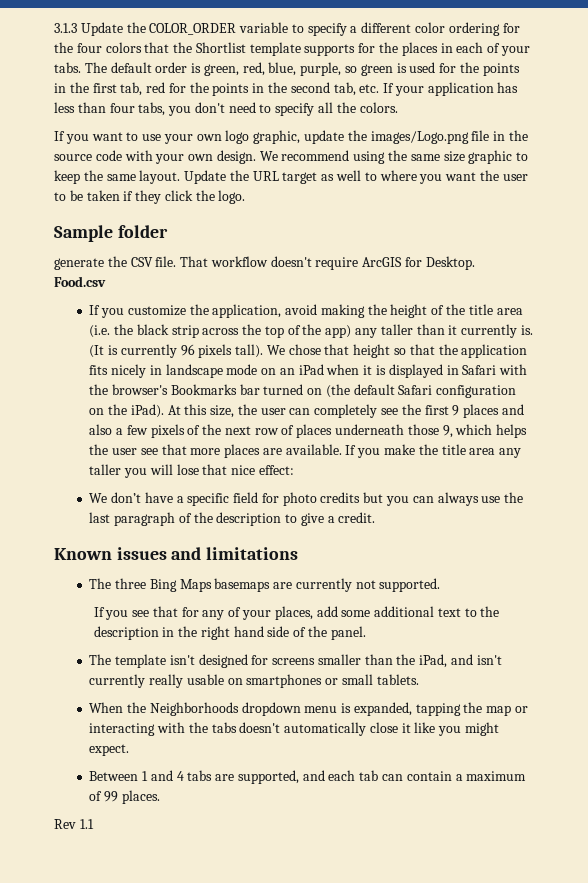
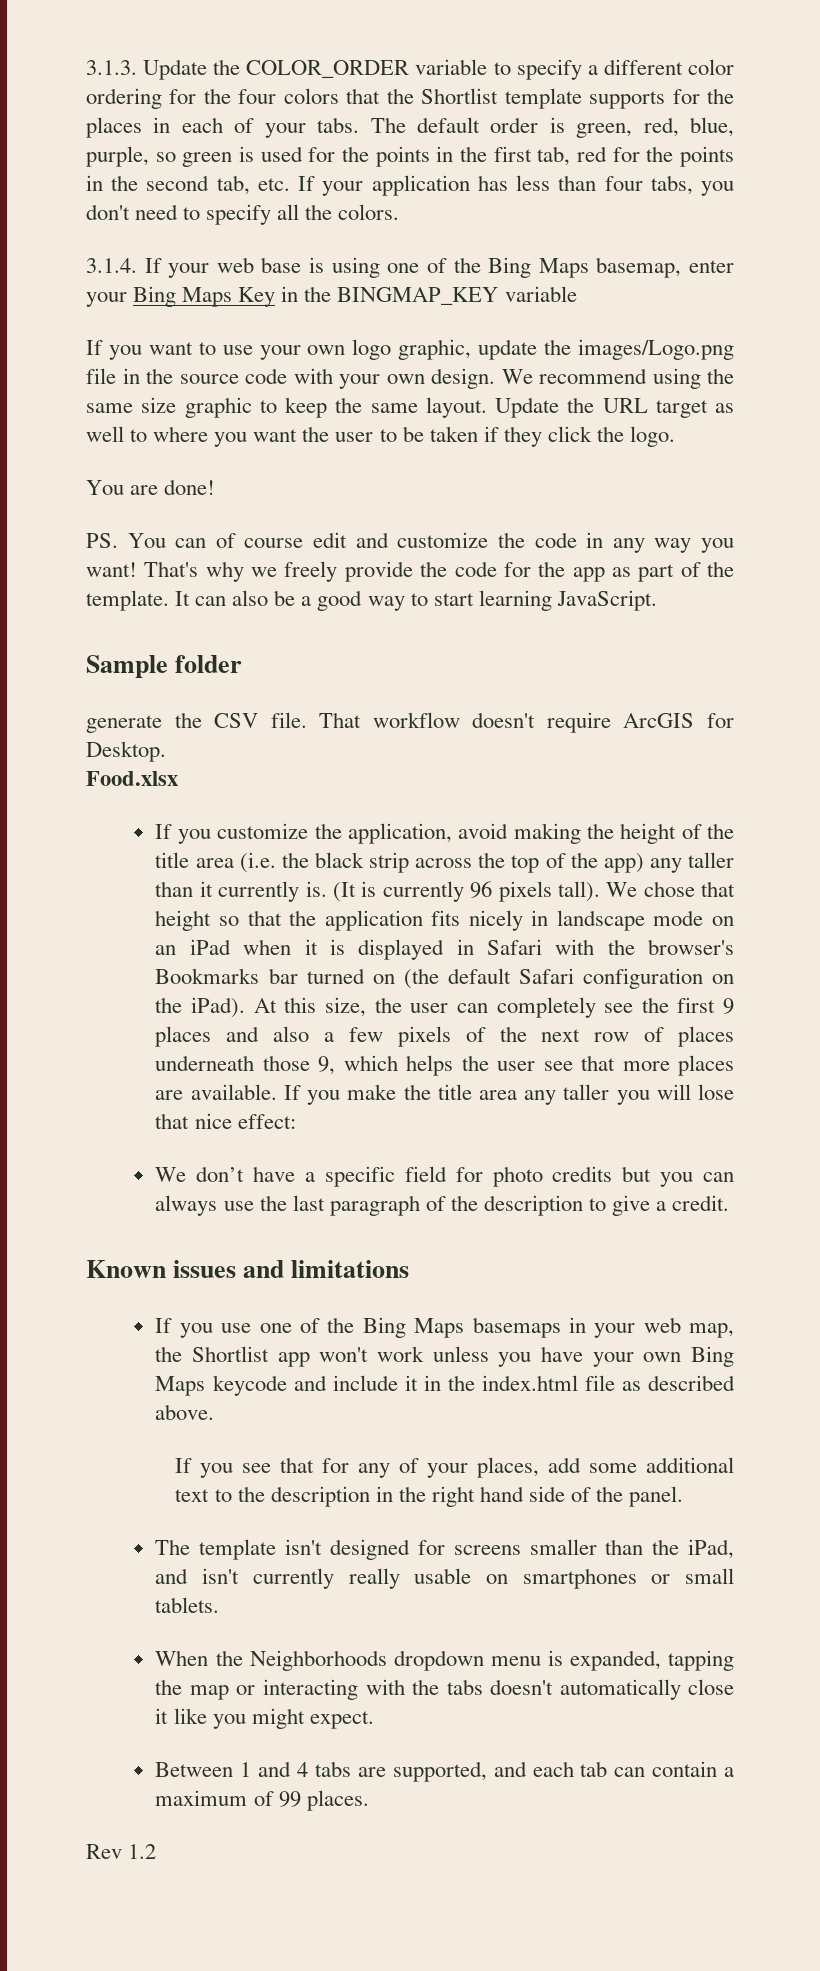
[54,23,77,33] 3.1.3 -> [86,60,137,75] 3.1.3.
(398, 107) none -> [86,257,735,278] [86,286,577,307] // 3.1.4. If your web base is using one of the Bing Maps basemap, enter your Bing Maps Key in the BINGMAP_KEY variable
(246, 197) none -> [86,479,216,495] [86,532,735,553] [86,561,734,582] [86,590,657,611] // You are done! // PS. You can of course edit and customize the code in any way you want! That's why we freely provide the code for the app as part of the template. It can also be a good way to start learning JavaScript.
[54,276,106,287] Food.csv -> [86,771,178,786] Food.xlsx
[89,578,441,592] The three Bing Maps basemaps are currently not supported. -> [155,1317,734,1338] [155,1346,734,1367] [155,1375,735,1396] [155,1404,215,1420] If you use one of the Bing Maps basemaps in your web map, the Shortlist app won't work unless you have your own Bing Maps keycode and include it in the index.html file as described above.
[79,819,94,829] 1.1 -> [128,1844,157,1859] 1.2

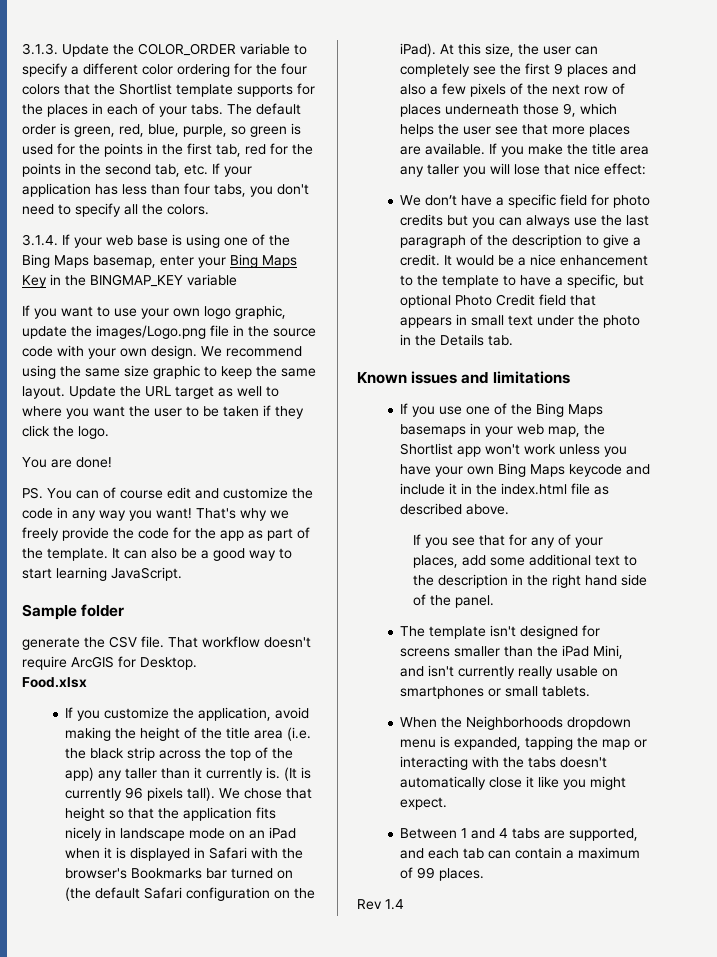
(730, 1203) none -> [444,254,649,266] [400,274,645,288] [400,294,597,308] [400,314,641,328] [400,334,514,346] It would be a nice enhancement to the template to have a specific, but optional Photo Credit field that appears in small text under the photo in the Details tab.
[688,1539,734,1559] iPad, -> [562,645,624,659] iPad Mini,
[128,1844,157,1859] 1.2 -> [385,899,404,910] 1.4

